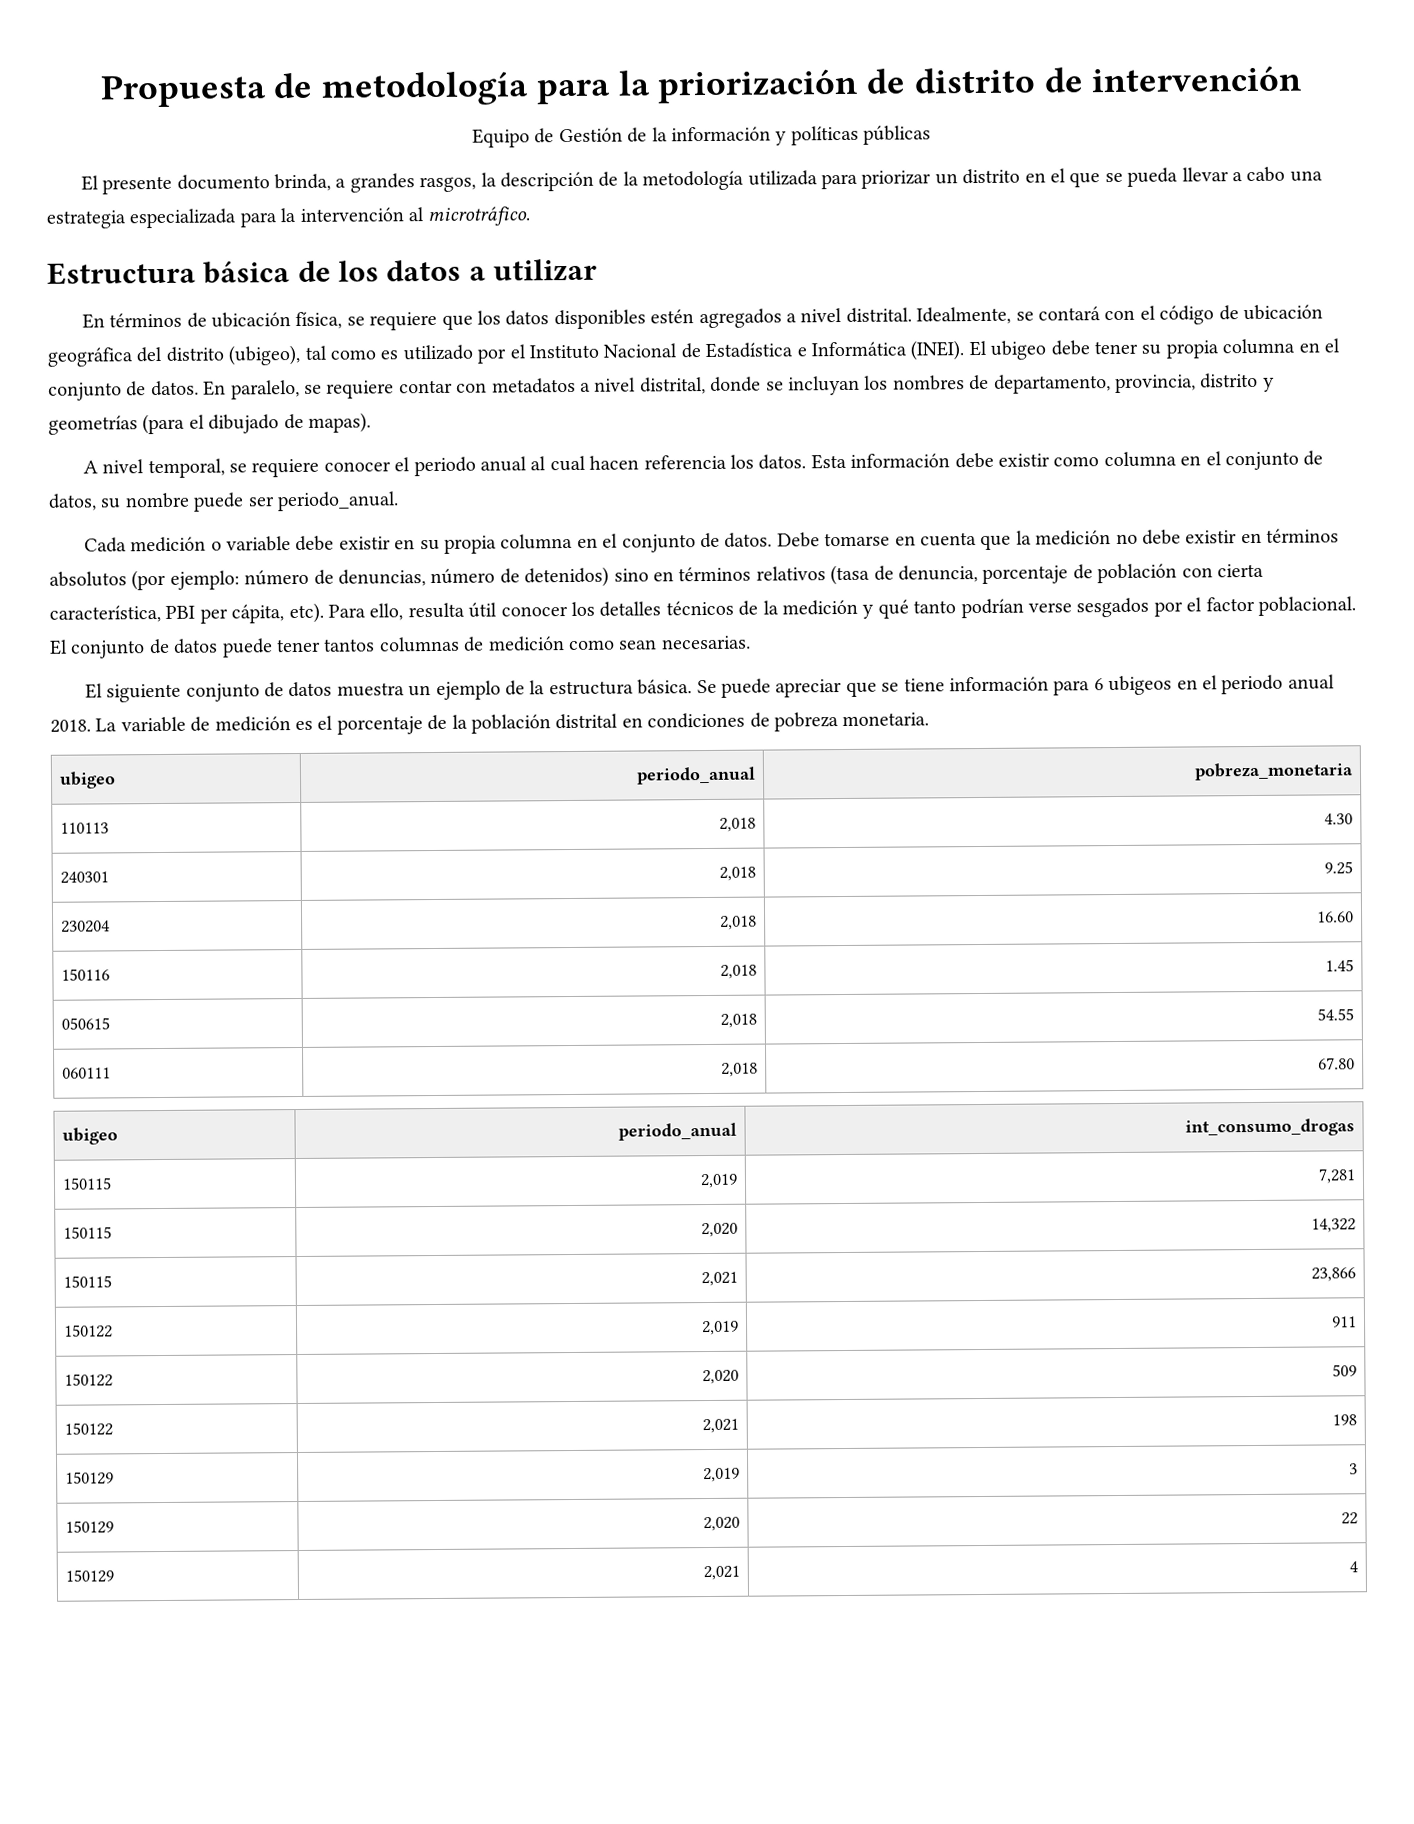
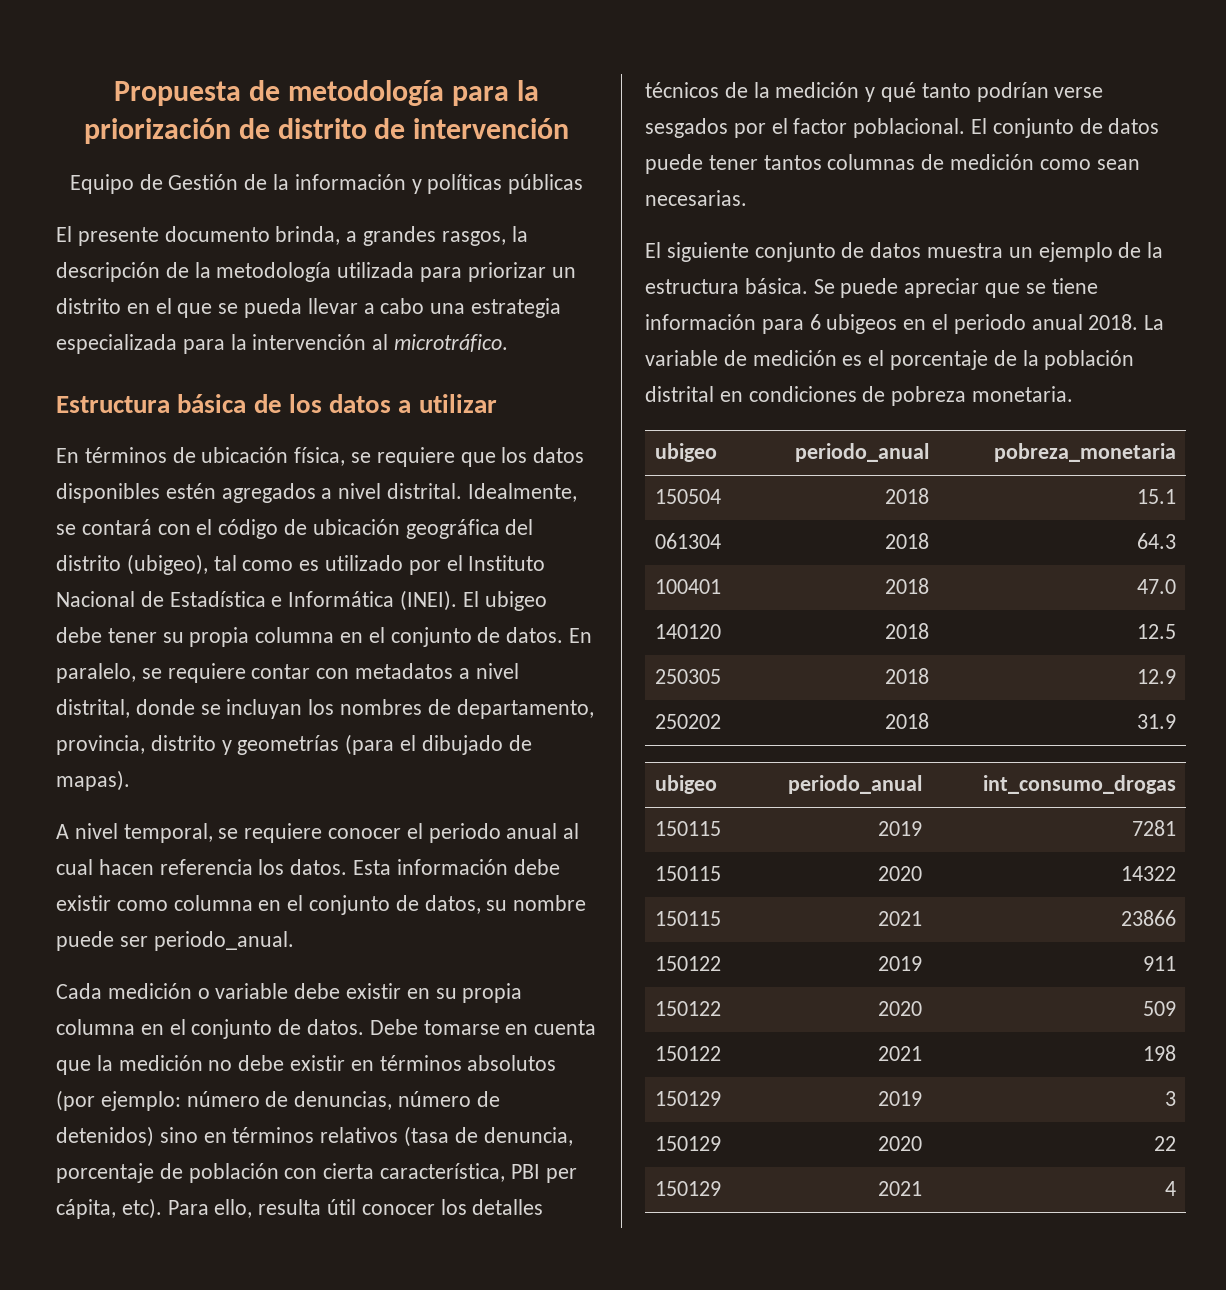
[59,822,109,834] [719,817,757,832] [1324,813,1354,825] [59,871,109,884] [719,866,757,881] [1324,861,1354,875] [60,920,110,933] [720,915,758,930] [1317,911,1355,923] [60,968,110,981] [720,964,758,979] [1325,959,1355,972] [60,1017,110,1030] [720,1013,758,1028] [1317,1008,1355,1021] [61,1067,111,1079] [721,1062,759,1077] [1318,1057,1356,1070] 110113 | 2,018 | 4.30 // 240301 | 2,018 | 9.25 // 230204 | 2,018 | 16.60 // 150116 | 2,018 | 1.45 // 050615 | 2,018 | 54.55 // 060111 | 2,018 | 67.80 -> [655,489,722,504] [884,488,929,504] [1136,489,1176,504] [655,533,722,549] [884,533,929,549] [1136,533,1176,549] [655,579,722,594] [884,578,929,594] [1136,579,1176,594] [655,624,722,639] [884,623,929,639] [1136,624,1176,639] [655,669,722,684] [884,668,929,684] [1136,669,1176,684] [655,714,722,729] [884,713,929,729] [1136,714,1176,729] 150504 | 2018 | 15.1 // 061304 | 2018 | 64.3 // 100401 | 2018 | 47.0 // 140120 | 2018 | 12.5 // 250305 | 2018 | 12.9 // 250202 | 2018 | 31.9
[700,1173,739,1189] [1318,1168,1357,1184] [62,1226,112,1239] [701,1222,739,1238] [1311,1218,1357,1233] [62,1275,112,1288] [701,1271,739,1287] [1311,1267,1357,1282] [63,1324,113,1338] [701,1320,740,1336] 2,019 | 7,281 // 150115 | 2,020 | 14,322 // 150115 | 2,021 | 23,866 // 150122 | 2,019 -> [877,821,922,836] [1131,820,1176,836] [655,866,722,881] [877,866,922,881] [1120,866,1176,881] [655,911,722,926] [877,911,922,926] [1120,910,1176,926] [655,956,722,971] [877,956,922,971] 2019 | 7281 // 150115 | 2020 | 14322 // 150115 | 2021 | 23866 // 150122 | 2019
[702,1369,740,1385] 2,020 -> [877,1001,922,1016] 2020
[702,1418,740,1434] 2,021 -> [877,1046,922,1061] 2021
[703,1467,741,1483] 2,019 -> [877,1091,922,1106] 2019
[703,1516,741,1532] 2,020 -> [877,1136,922,1151] 2020
[703,1565,741,1581] 2,021 -> [877,1181,922,1196] 2021

